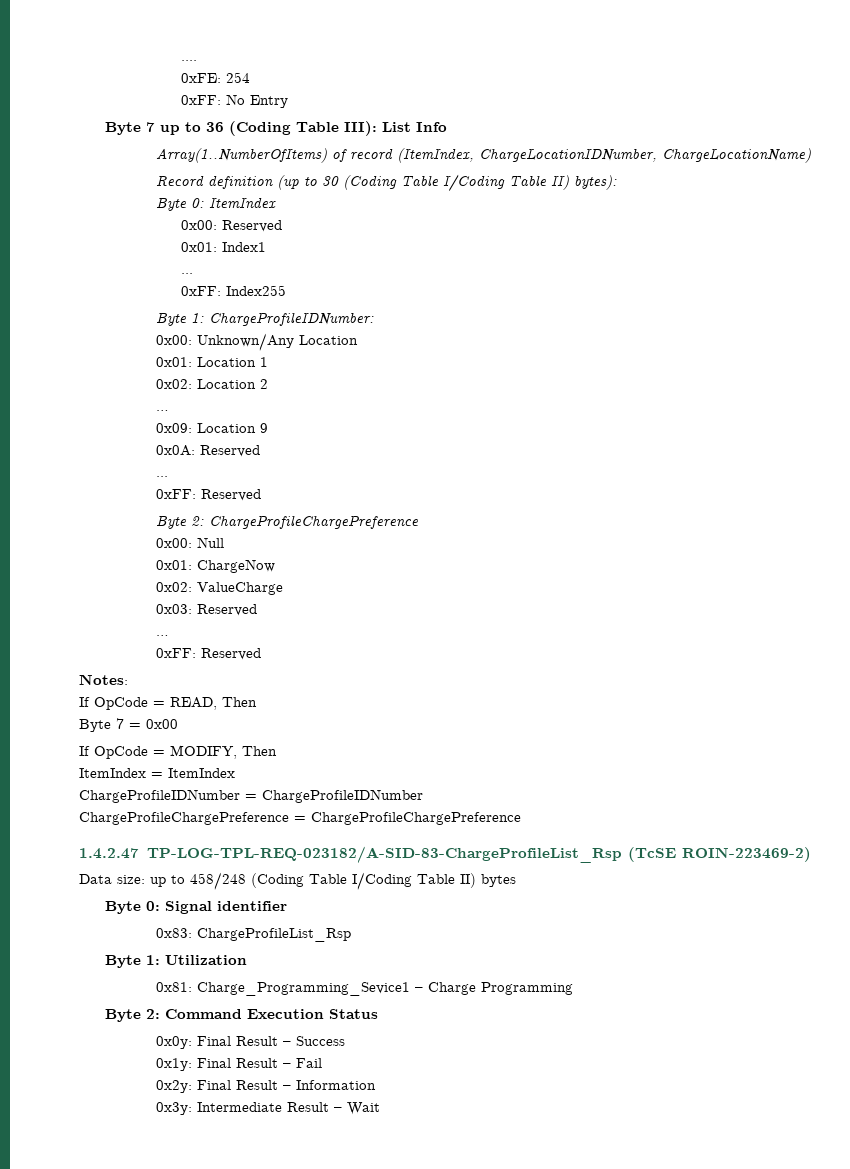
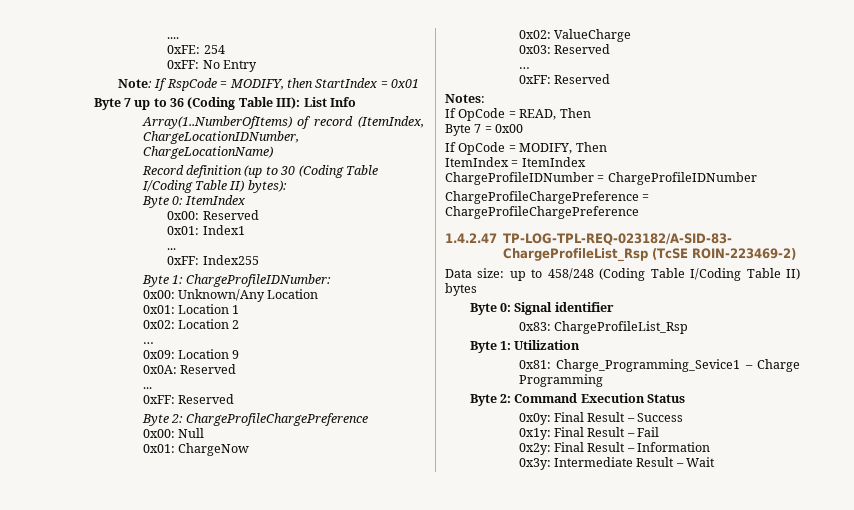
(289, 101) none -> [118,78,420,91] // Note: If RspCode = MODIFY, then StartIndex = 0x01

